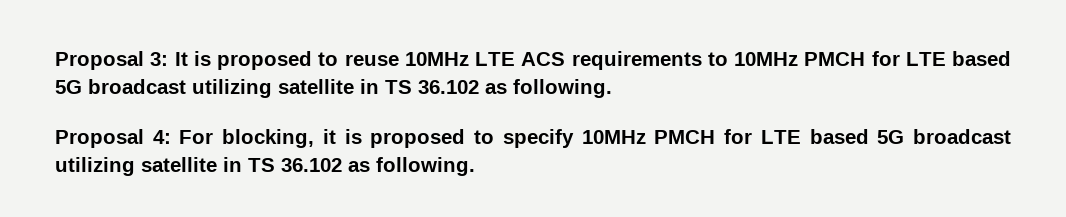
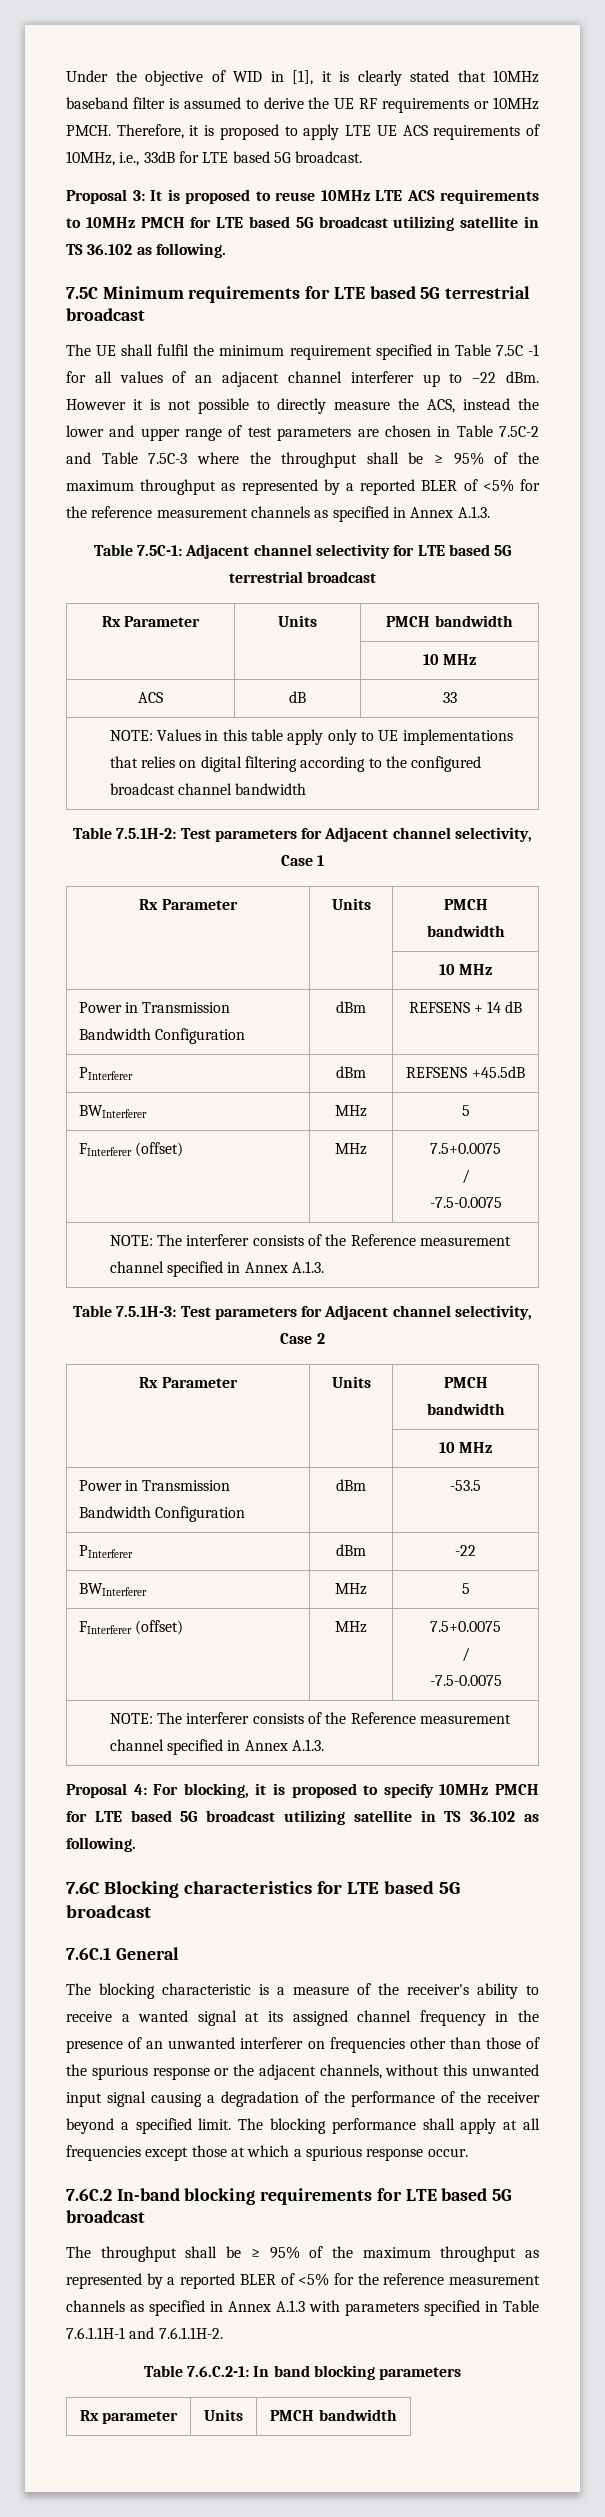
(55, 60) none -> [66,70,539,86] [66,97,540,113] [66,124,540,140] [66,151,363,166] Under the objective of WID in [1], it is clearly stated that 10MHz baseband filter is assumed to derive the UE RF requirements or 10MHz PMCH. Therefore, it is proposed to apply LTE UE ACS requirements of 10MHz, i.e., 33dB for LTE based 5G broadcast. //
(612, 88) none -> [66,286,531,303] [66,308,145,321] [66,344,539,360] [66,371,539,387] [66,398,540,414] [66,425,540,441] [66,452,539,468] [66,479,540,495] [66,506,490,522] [93,544,512,559] [228,571,377,583] [101,616,201,627] [278,615,317,627] [386,615,513,627] [422,654,477,665] [138,692,163,703] [289,691,306,703] [442,692,457,703] [109,729,513,745] [109,756,482,772] [109,783,307,795] [72,827,533,842] [280,855,325,866] [139,899,238,910] [331,898,371,910] [443,899,488,910] [426,925,505,937] [438,964,493,975] [78,1002,231,1013] [78,1028,245,1044] [336,1001,366,1013] [408,1001,523,1013] [78,1067,133,1080] [336,1066,366,1078] [406,1066,525,1078] [78,1105,147,1118] [335,1105,367,1117] [461,1105,470,1116] [78,1142,183,1157] [335,1143,367,1155] [430,1143,501,1154] [461,1169,470,1184] [429,1197,502,1208] [109,1234,511,1246] [109,1261,324,1277] [72,1305,533,1320] [280,1333,325,1344] [139,1377,238,1388] [331,1376,371,1388] [443,1377,488,1388] [426,1403,505,1415] [438,1442,493,1453] [78,1480,231,1491] [78,1506,245,1522] [336,1479,366,1491] [450,1480,481,1491] [78,1545,133,1558] [336,1544,366,1556] [455,1545,476,1556] [78,1583,147,1596] [335,1583,367,1595] [461,1583,470,1594] [78,1620,183,1635] [335,1621,367,1633] [430,1621,501,1632] [461,1647,470,1662] [429,1675,502,1686] [109,1712,511,1724] [109,1739,324,1755] // 7.5C Minimum requirements for LTE based 5G terrestrial broadcast // The UE shall fulfil the minimum requirement specified in Table 7.5C -1 for all values of an adjacent channel interferer up to –22 dBm. However it is not possible to directly measure the ACS, instead the lower and upper range of test parameters are chosen in Table 7.5C-2 and Table 7.5C-3 where the throughput shall be ≥ 95% of the maximum throughput as represented by a reported BLER of <5% for the reference measurement channels as specified in Annex A.1.3. // Table 7.5C-1: Adjacent channel selectivity for LTE based 5G terrestrial broadcast // Rx Parameter | Units | PMCH bandwidth // | | 10 MHz // ACS | dB | 33 // NOTE: Values in this table apply only to UE implementations that relies on digital filtering according to the configured broadcast channel bandwidth // Table 7.5.1H-2: Test parameters for Adjacent channel selectivity, Case 1 // Rx Parameter | Units | PMCH bandwidth // | | 10 MHz // Power in Transmission Bandwidth Configuration | dBm | REFSENS + 14 dB // PInterferer | dBm | REFSENS +45.5dB // BWInterferer | MHz | 5 // FInterferer (offset) | MHz | 7.5+0.0075 // / // -7.5-0.0075 // NOTE: The interferer consists of the Reference measurement channel specified in Annex A.1.3. // Table 7.5.1H-3: Test parameters for Adjacent channel selectivity, Case 2 // Rx Parameter | Units | PMCH bandwidth // | | 10 MHz // Power in Transmission Bandwidth Configuration | dBm | -53.5 // PInterferer | dBm | -22 // BWInterferer | MHz | 5 // FInterferer (offset) | MHz | 7.5+0.0075 // / // -7.5-0.0075 // NOTE: The interferer consists of the Reference measurement channel specified in Annex A.1.3.
(475, 166) none -> [66,1881,460,1898] [66,1905,151,1918] [66,1947,179,1960] [66,1983,539,1999] [66,2010,540,2026] [66,2037,541,2053] [66,2064,539,2080] [66,2091,540,2107] [66,2118,540,2134] [66,2145,468,2161] [66,2188,513,2205] [66,2210,145,2223] [66,2246,539,2262] [66,2273,540,2289] [66,2300,539,2316] [66,2327,223,2339] [143,2365,462,2380] [79,2410,179,2424] [204,2409,243,2421] [270,2409,397,2421] // 7.6C Blocking characteristics for LTE based 5G broadcast // 7.6C.1 General // The blocking characteristic is a measure of the receiver's ability to receive a wanted signal at its assigned channel frequency in the presence of an unwanted interferer on frequencies other than those of the spurious response or the adjacent channels, without this unwanted input signal causing a degradation of the performance of the receiver beyond a specified limit. The blocking performance shall apply at all frequencies except those at which a spurious response occur. // 7.6C.2 In-band blocking requirements for LTE based 5G broadcast // The throughput shall be ≥ 95% of the maximum throughput as represented by a reported BLER of <5% for the reference measurement channels as specified in Annex A.1.3 with parameters specified in Table 7.6.1.1H-1 and 7.6.1.1H-2. // Table 7.6.C.2-1: In band blocking parameters // Rx parameter | Units | PMCH bandwidth

